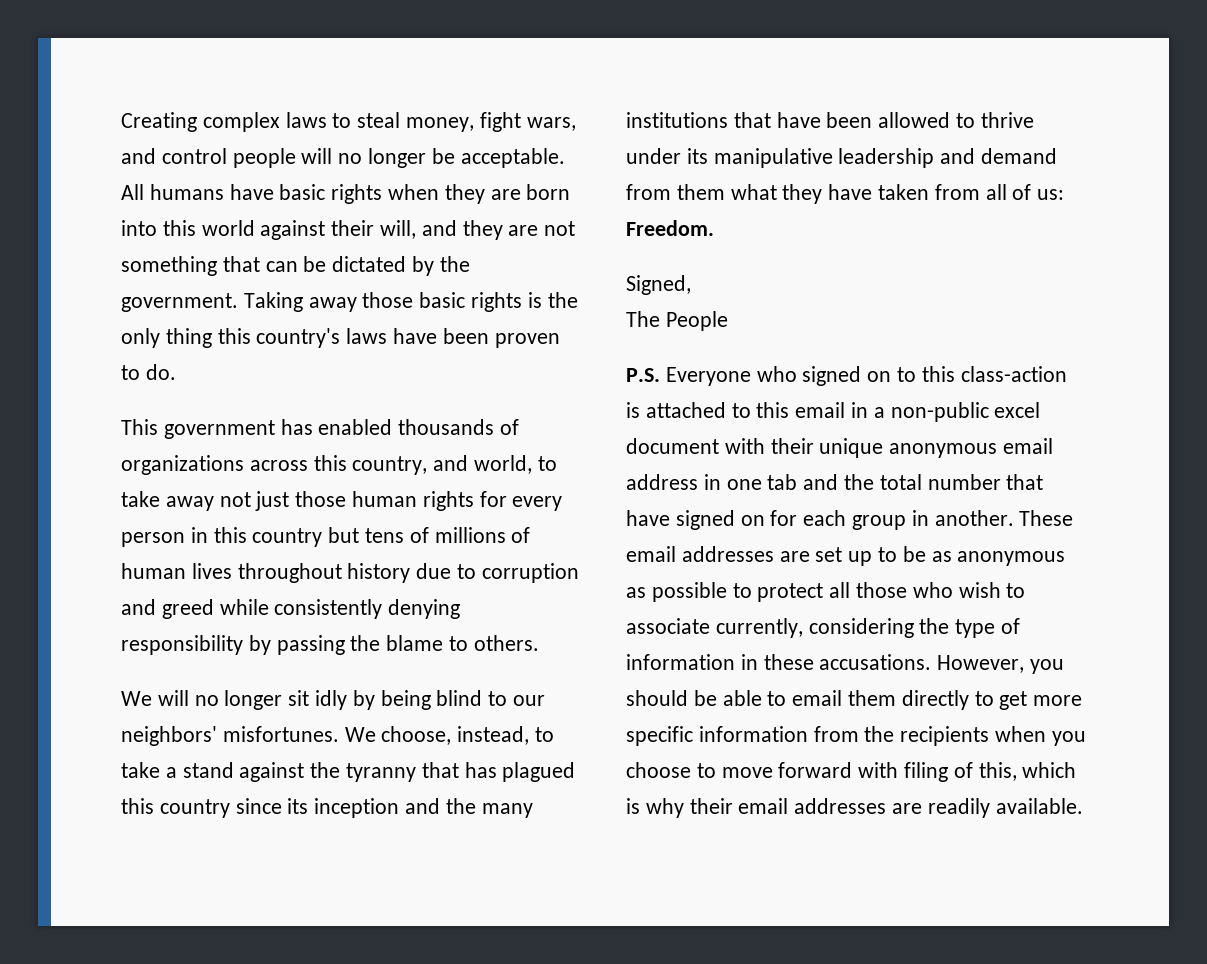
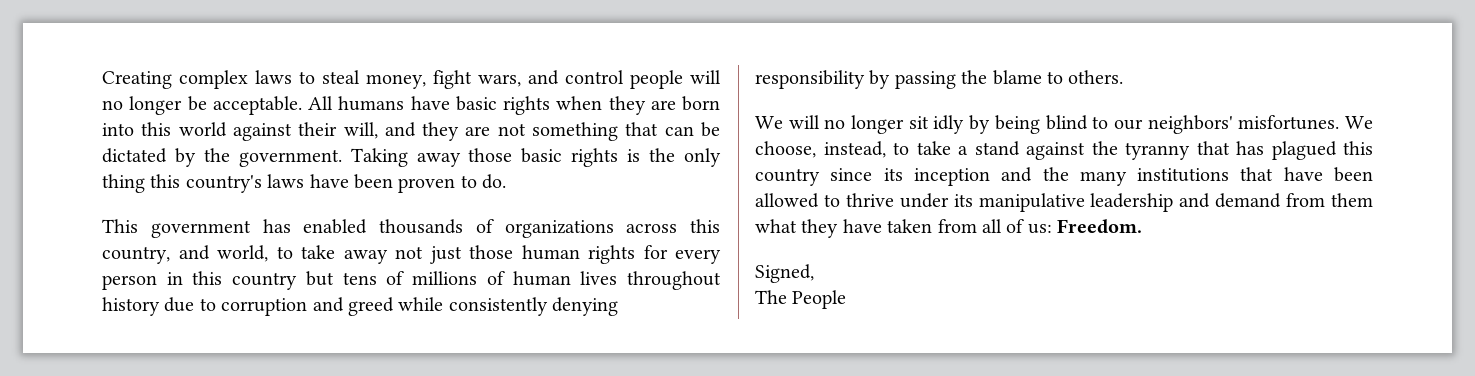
[626,366,1067,386] [626,402,1041,422] [626,438,1054,458] [626,474,1044,490] [626,510,1074,530] [626,546,1066,566] [626,582,1026,602] [626,618,1021,638] [626,654,1065,674] [626,690,1083,710] [626,726,1086,746] [626,762,1077,782] [626,798,1083,818] // P.S. Everyone who signed on to this class-action is attached to this email in a non-public excel document with their unique anonymous email address in one tab and the total number that have signed on for each group in another. These email addresses are set up to be as anonymous as possible to protect all those who wish to associate currently, considering the type of information in these accusations. However, you should be able to email them directly to get more specific information from the recipients when you choose to move forward with filing of this, which is why their email addresses are readily available. -> (847, 299) none

